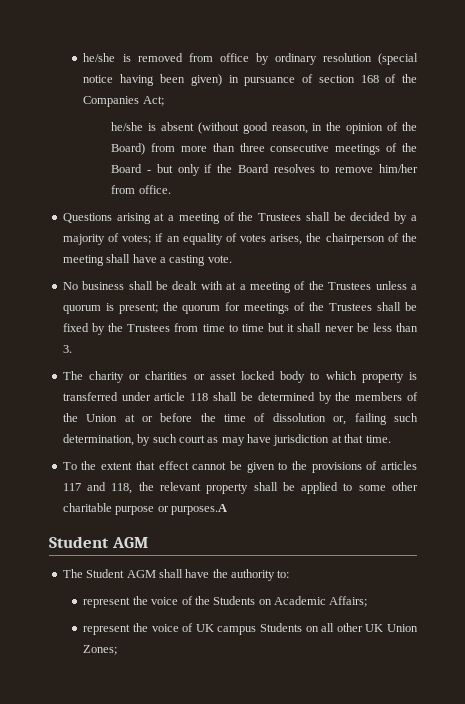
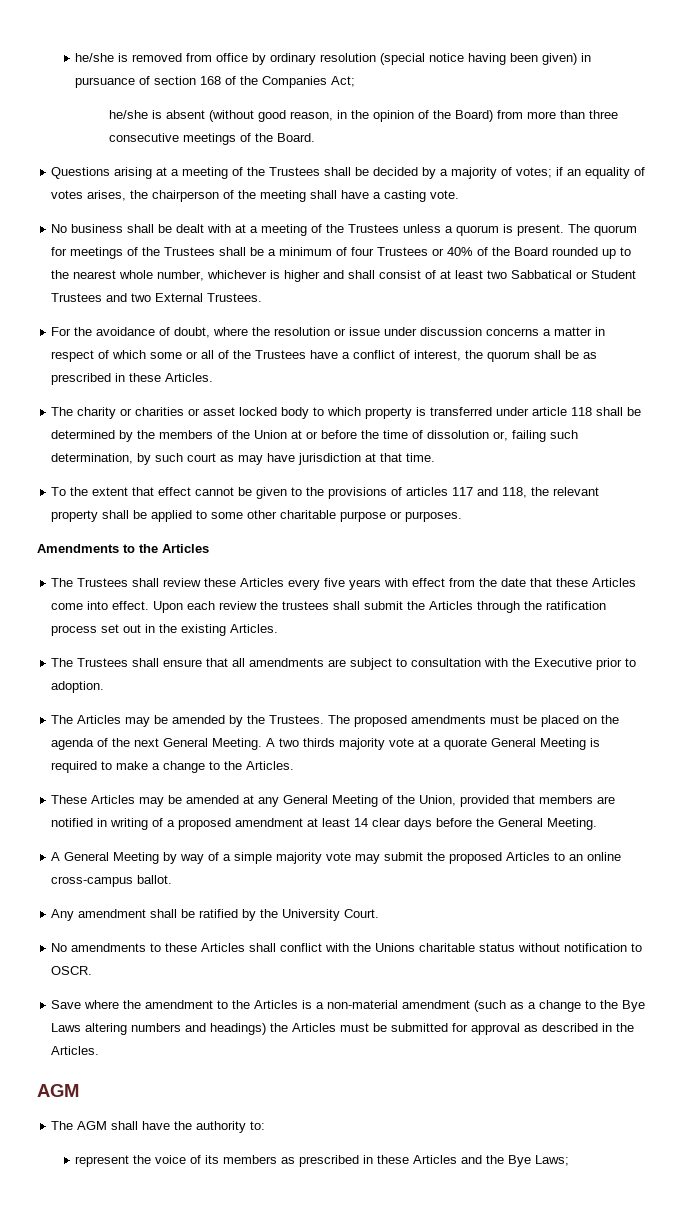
[111,164,418,176] [111,185,171,194] Board - but only if the Board resolves to remove him/her from office. -> [277,133,316,142] Board.
[118,302,178,314] present; the -> [517,224,591,236] present. The
[62,323,418,335] [62,345,72,353] fixed by the Trustees from time to time but it shall never be less than 3. -> [268,247,632,259] [51,270,637,282] [51,293,263,302] [51,327,606,338] [51,350,598,362] [51,373,214,385] a minimum of four Trustees or 40% of the Board rounded up to the nearest whole number, whichever is higher and shall consist of at least two Sabbatical or Student Trustees and two External Trustees. // For the avoidance of doubt, where the resolution or issue under discussion concerns a matter in respect of which some or all of the Trustees have a conflict of interest, the quorum shall be as prescribed in these Articles.
[170,504,227,515] [49,536,109,548] purposes.A // Student -> [405,511,463,522] [37,544,209,553] [51,578,637,590] [51,601,607,613] [51,624,279,636] [51,658,637,670] [51,681,105,693] [51,715,620,727] [51,738,601,750] [51,761,295,773] [51,795,616,807] [51,818,598,830] [51,852,622,864] [51,875,173,887] [51,909,380,921] [51,943,643,952] [51,966,93,975] [51,1000,646,1012] [51,1023,635,1035] [51,1046,100,1055] purposes. // Amendments to the Articles // The Trustees shall review these Articles every five years with effect from the date that these Articles come into effect. Upon each review the trustees shall submit the Articles through the ratification process set out in the existing Articles. // The Trustees shall ensure that all amendments are subject to consultation with the Executive prior to adoption. // The Articles may be amended by the Trustees. The proposed amendments must be placed on the agenda of the next General Meeting. A two thirds majority vote at a quorate General Meeting is required to make a change to the Articles. // These Articles may be amended at any General Meeting of the Union, provided that members are notified in writing of a proposed amendment at least 14 clear days before the General Meeting. // A General Meeting by way of a simple majority vote may submit the proposed Articles to an online cross-campus ballot. // Any amendment shall be ratified by the University Court. // No amendments to these Articles shall conflict with the Unions charitable status without notification to OSCR. // Save where the amendment to the Articles is a non-material amendment (such as a change to the Bye Laws altering numbers and headings) the Articles must be submitted for approval as described in the Articles. //
[86,569,125,578] Student -> (74, 1125) none
[194,596,368,607] [83,623,418,635] [83,645,118,655] the Students on Academic Affairs; // represent the voice of UK campus Students on all other UK Union Zones; -> [205,1155,570,1167] its members as prescribed in these Articles and the Bye Laws;

